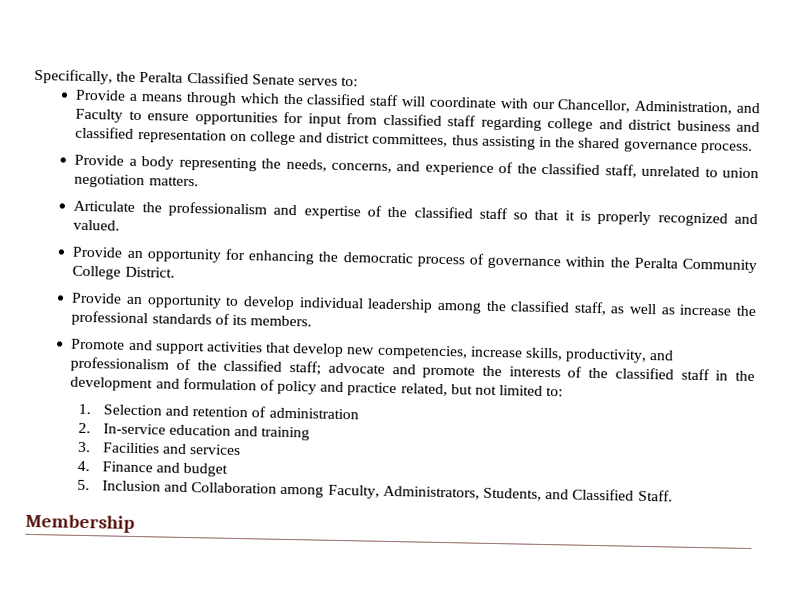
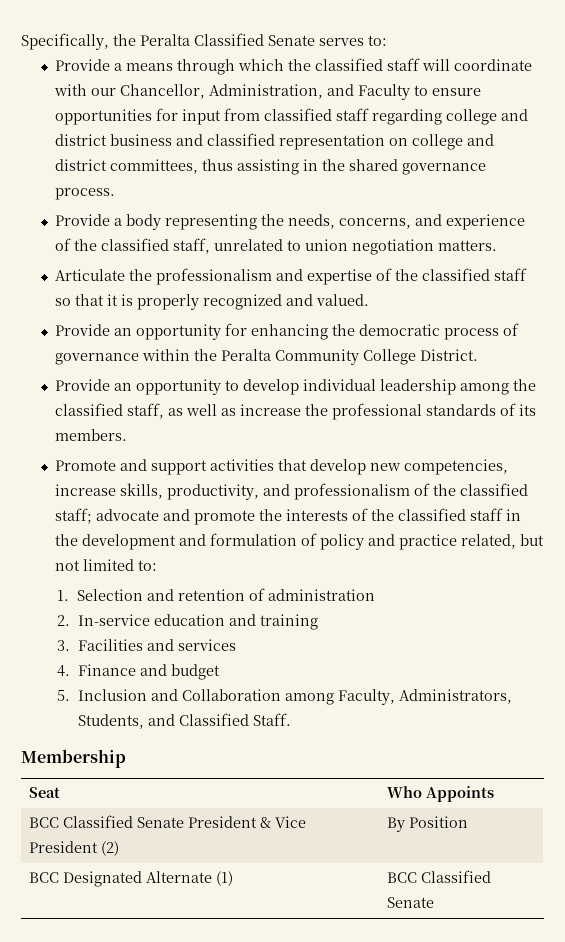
(135, 523) none -> [29,787,61,798] [387,786,495,802] [29,815,307,828] [29,841,120,856] [387,816,469,832] [29,871,234,887] [387,870,492,883] [387,897,435,908] // Seat | Who Appoints // BCC Classified Senate President & Vice President (2) | By Position // BCC Designated Alternate (1) | BCC Classified Senate

